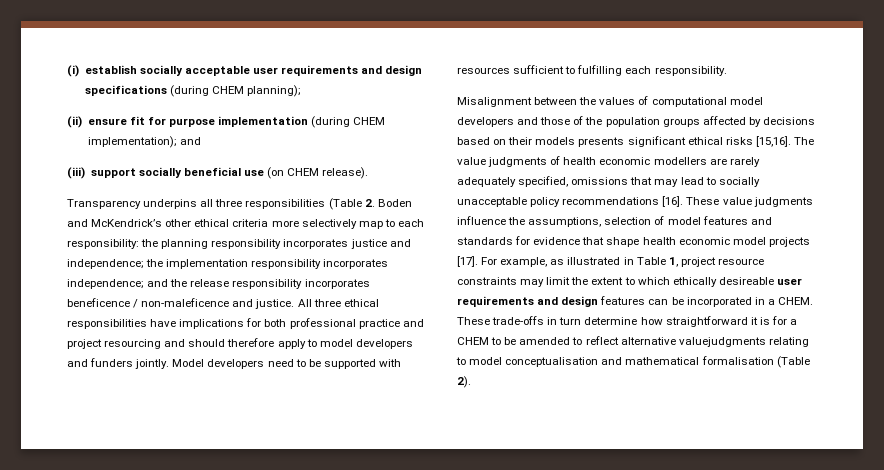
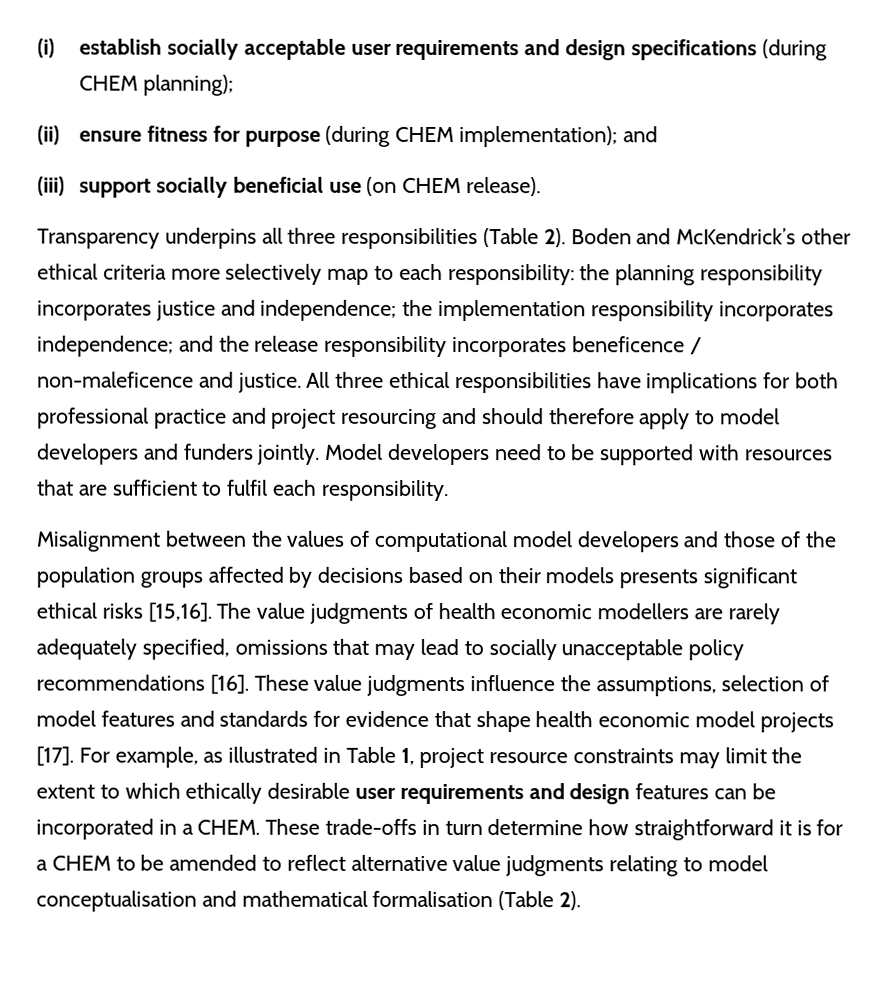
[129,116,145,125] fit -> [147,125,209,142] fitness
[218,116,309,127] implementation -> (321, 138) none
[364,199,375,207] 2. -> [543,228,566,248] 2).
(510, 70) none -> [37,479,108,496] that are
[577,65,623,76] fulfilling -> [227,479,269,496] fulfil
[718,277,774,285] desireable -> [267,782,351,799] desirable
[678,337,766,347] valuejudgments -> [452,855,605,877] value judgments

